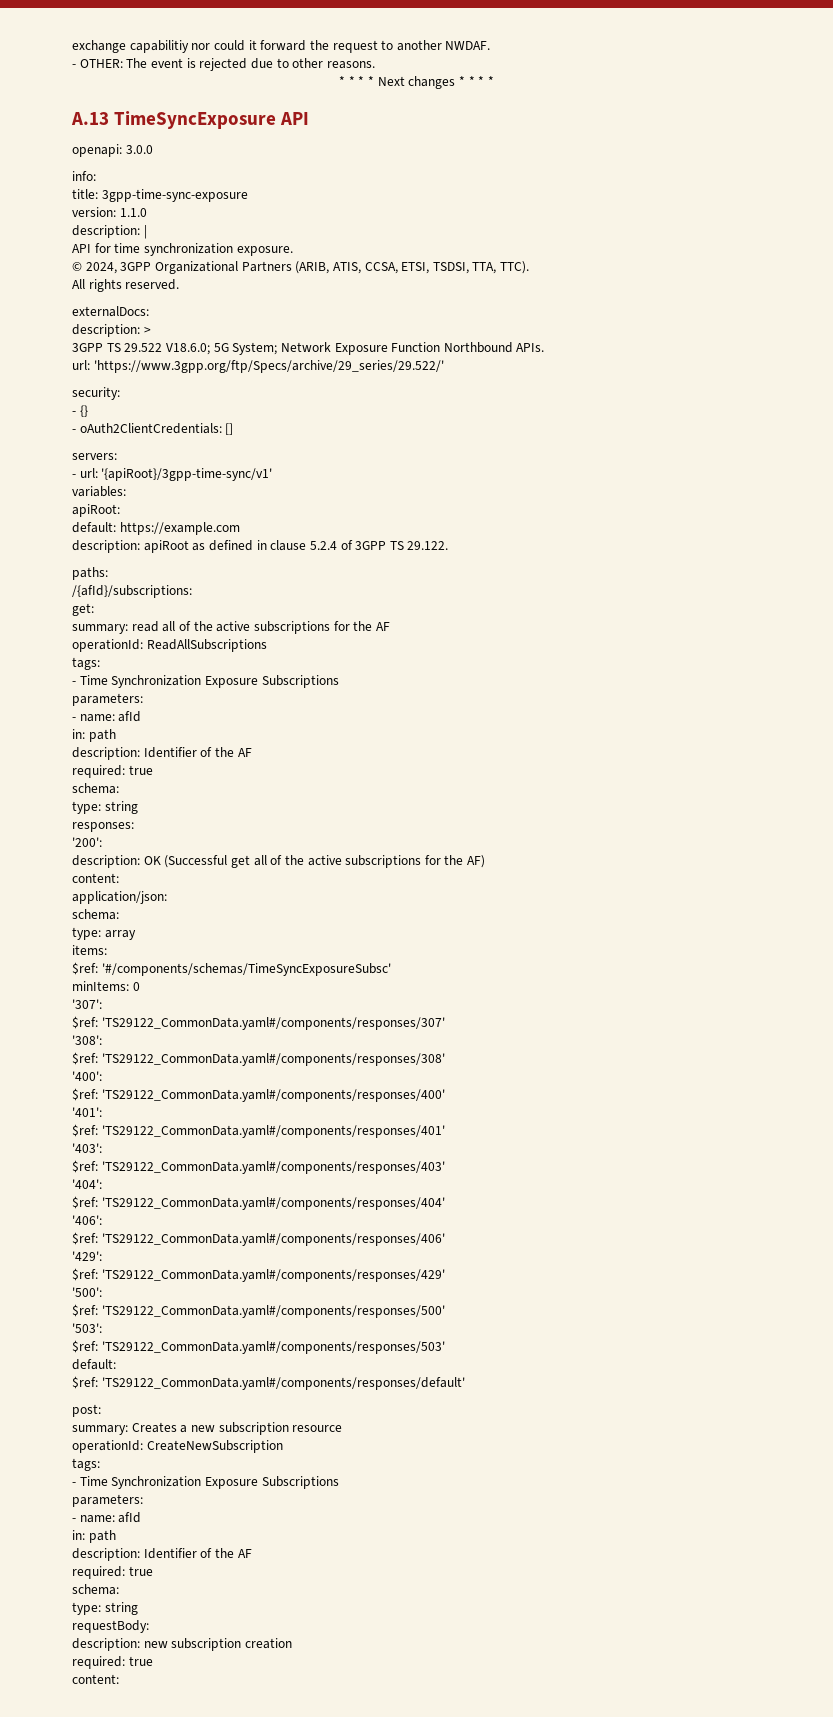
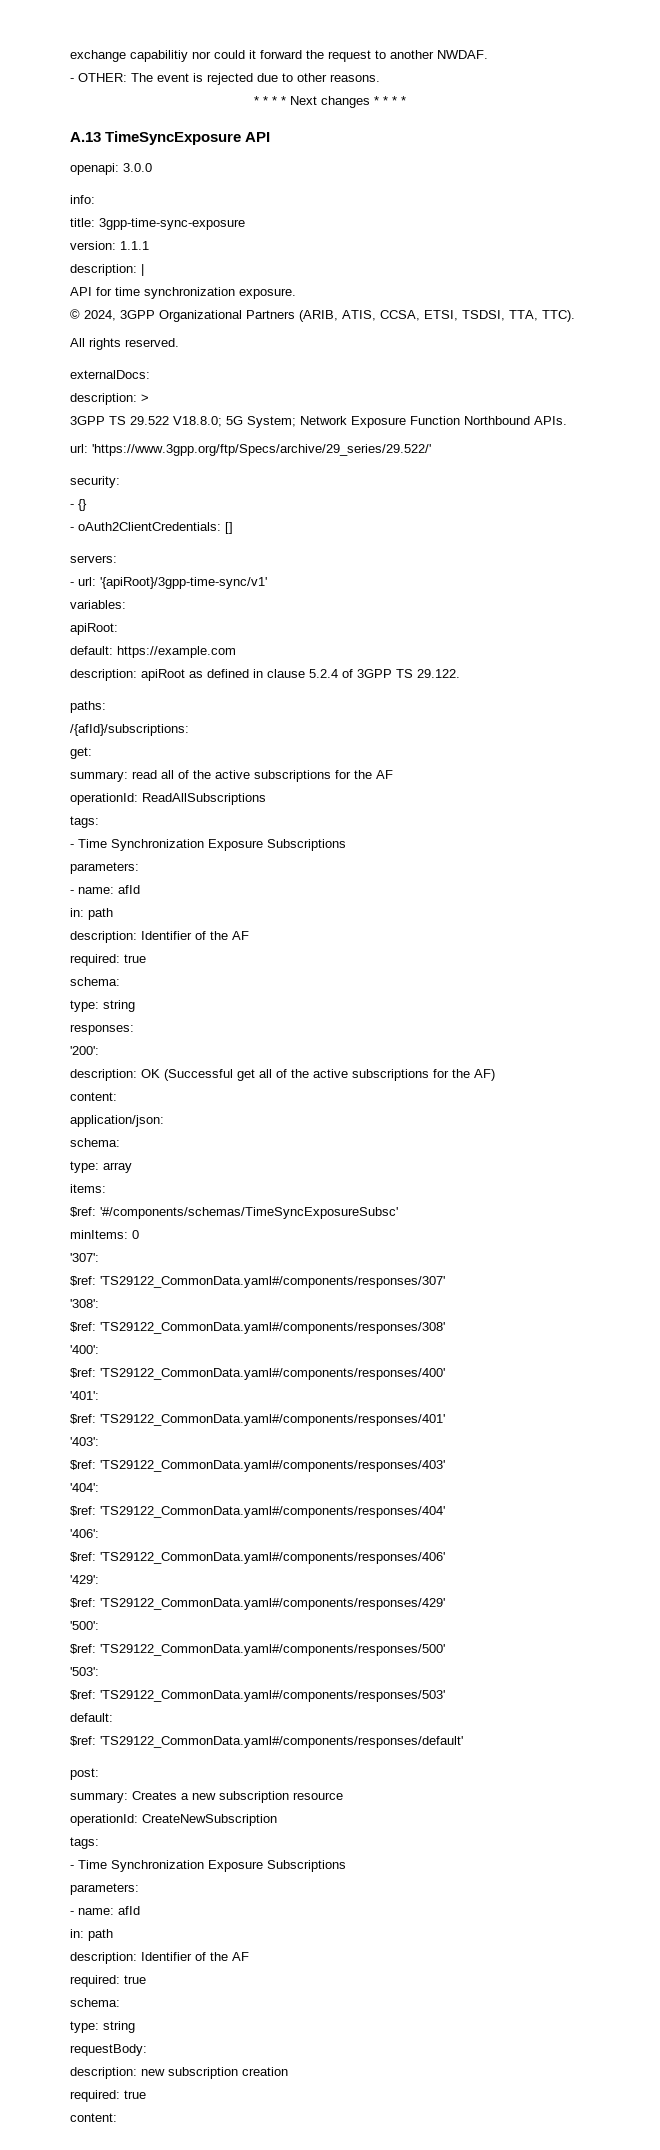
[119,208,147,217] 1.1.0 -> [120,241,149,250] 1.1.1
[165,343,210,355] V18.6.0; -> [173,416,222,427] V18.8.0;

